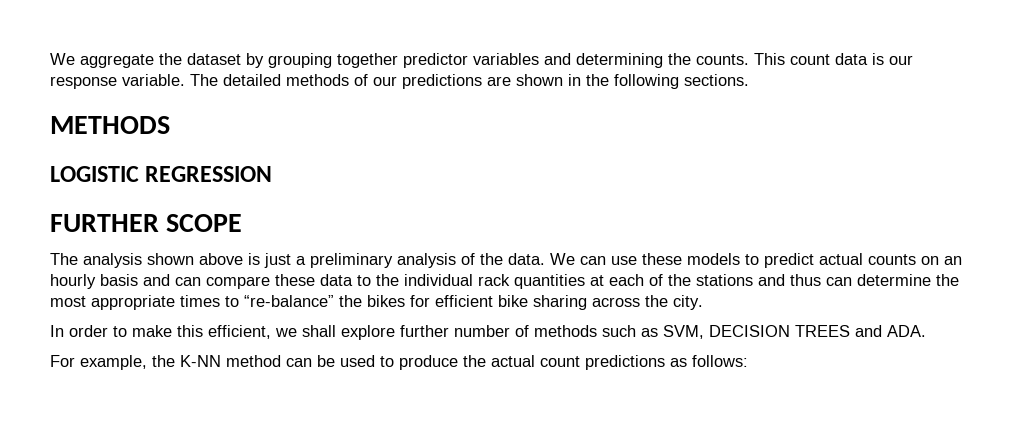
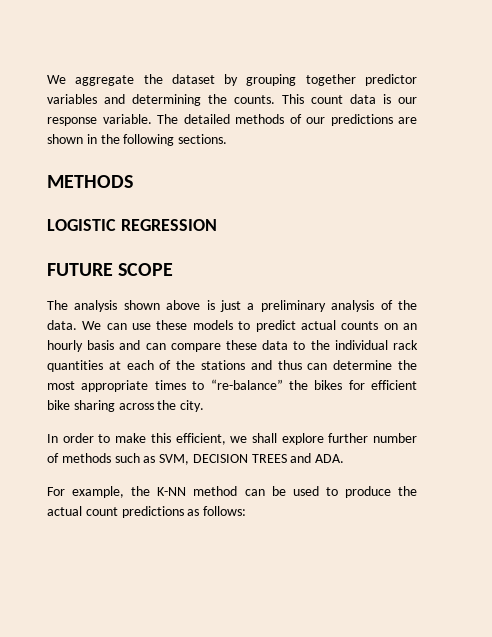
[50,214,159,232] FURTHER -> [47,263,113,276] FUTURE

